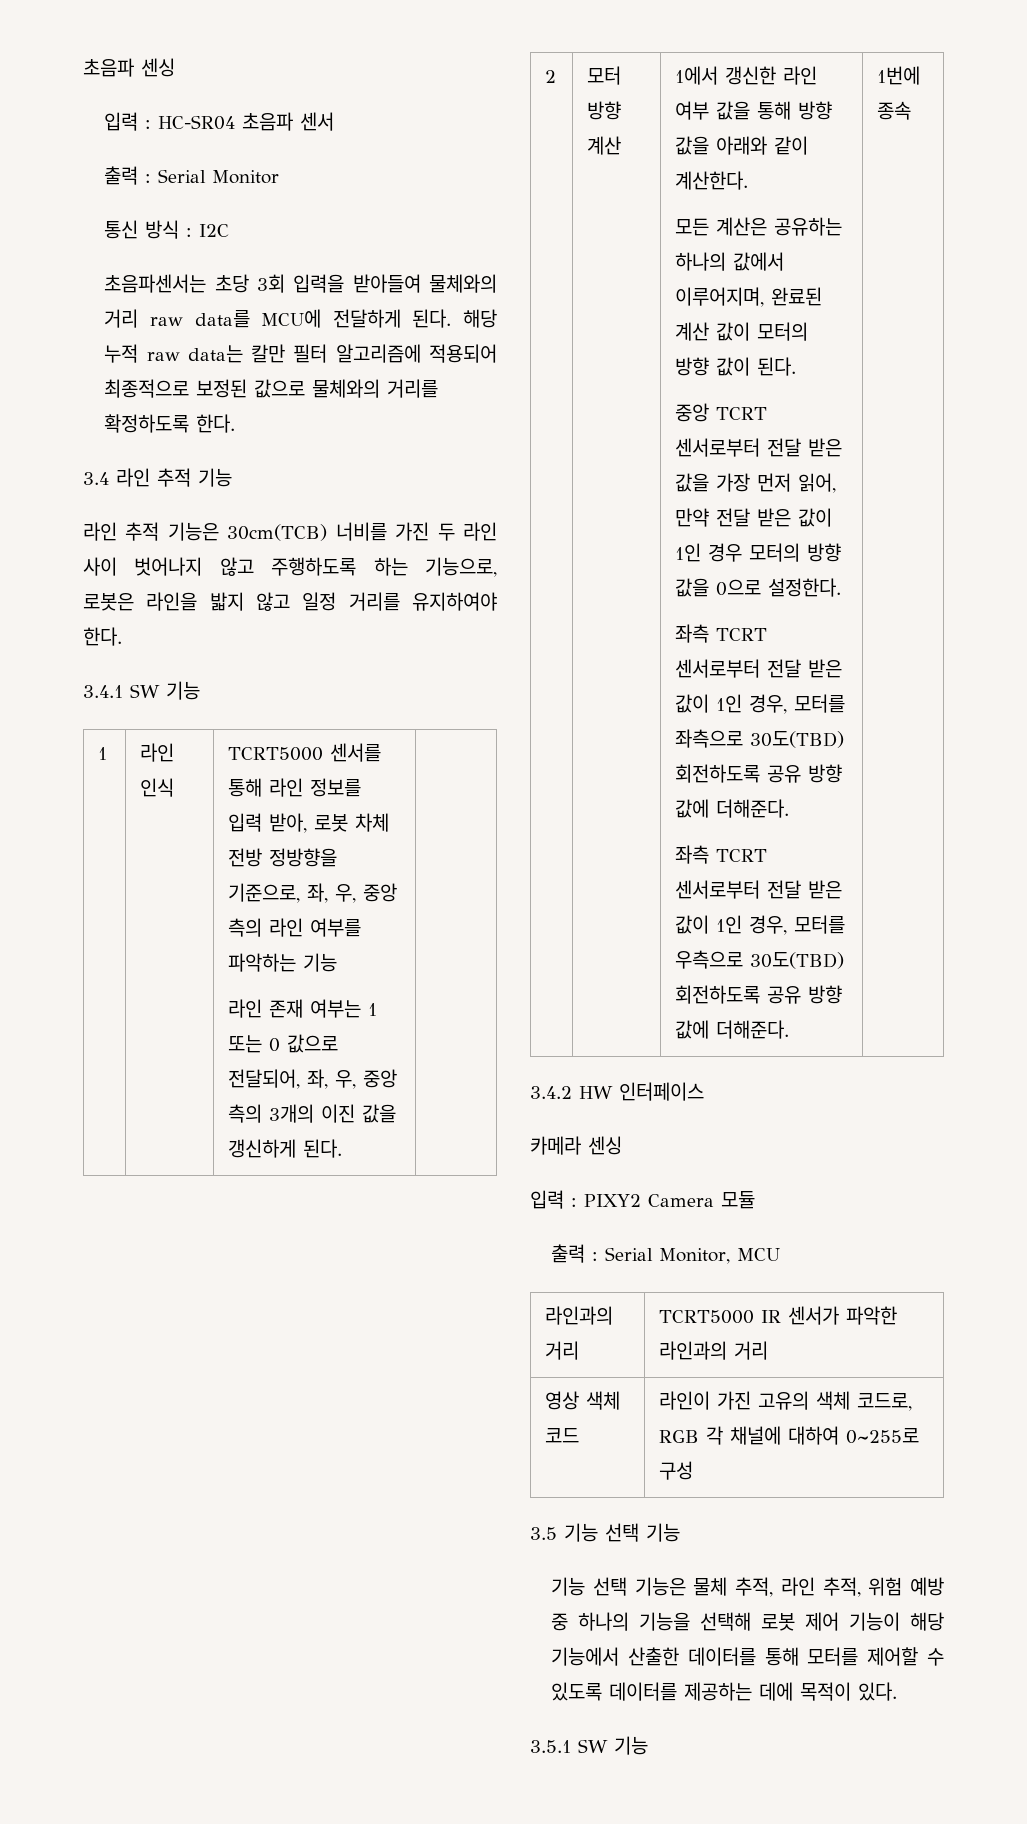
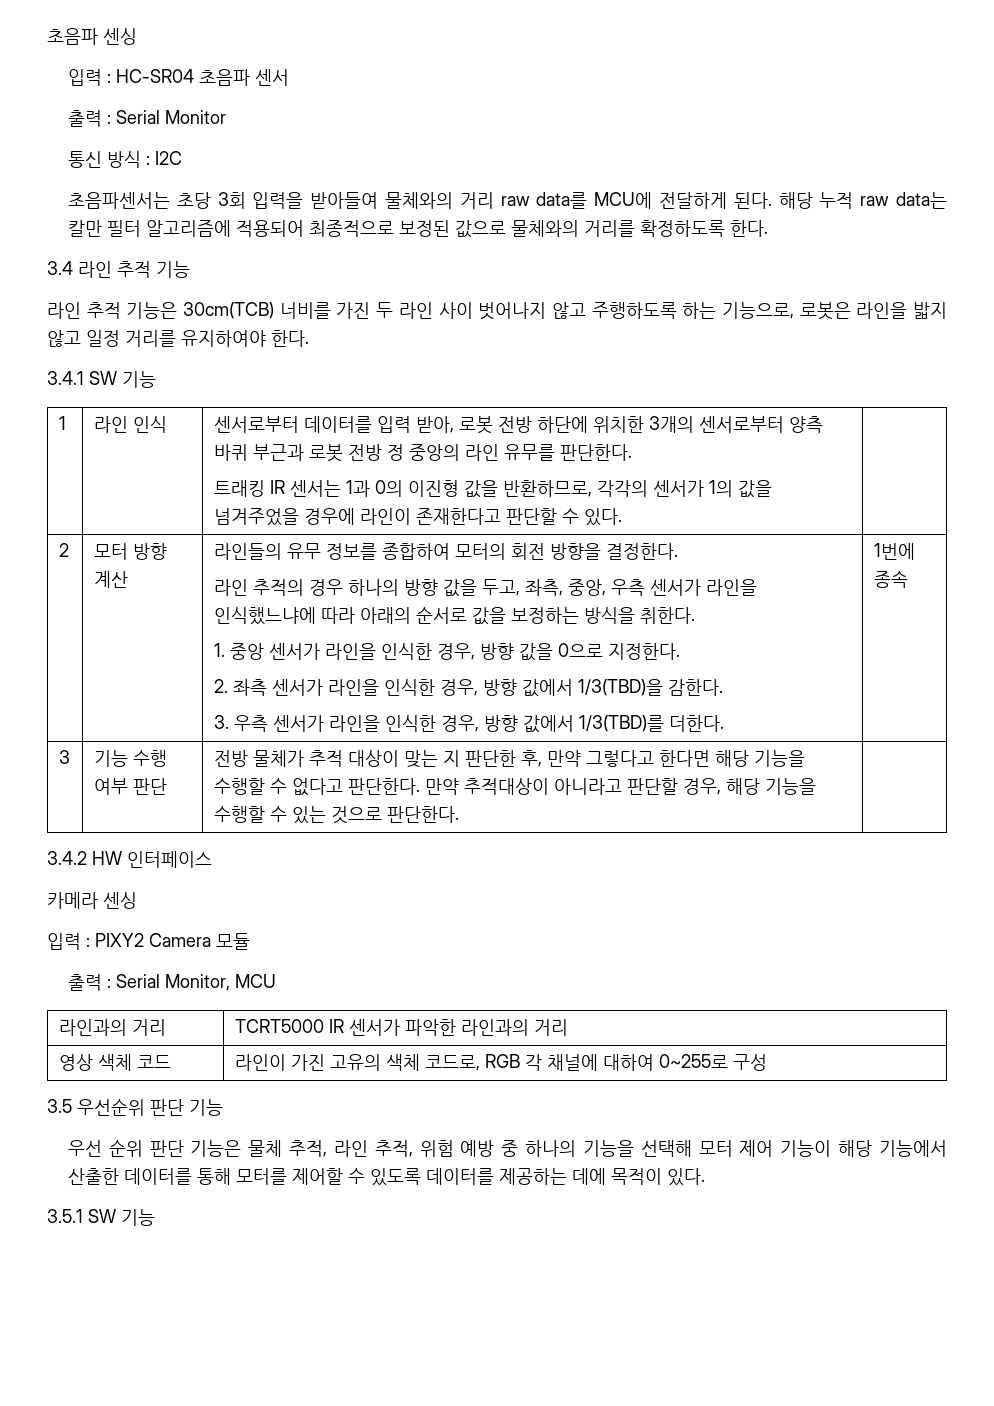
[228,743,382,762] [228,778,362,797] [228,813,390,833] [228,848,338,867] [228,883,398,903] [228,918,362,937] [228,953,338,972] [228,999,378,1018] [228,1034,339,1053] [228,1069,398,1089] [228,1104,397,1123] [228,1139,343,1158] [545,70,557,83] [587,66,622,85] [587,101,622,120] [587,136,622,155] [675,66,818,85] [675,101,833,120] [675,136,809,155] [675,171,749,190] [675,217,843,236] [675,252,785,271] [675,287,823,307] [675,322,809,341] [675,357,797,376] [675,403,768,422] [675,438,843,457] [675,473,837,493] [675,508,833,527] [675,543,842,562] [675,578,842,597] [675,624,768,643] [675,659,843,678] [675,694,846,714] [675,729,845,748] [675,764,843,783] [675,799,790,818] [675,845,768,864] [675,880,843,899] [675,915,846,935] [675,950,845,969] [675,985,843,1004] [675,1020,790,1039] [877,66,921,85] [877,101,912,120] TCRT5000 센서를 통해 라인 정보를 입력 받아, 로봇 차체 전방 정방향을 기준으로, 좌, 우, 중앙 측의 라인 여부를 파악하는 기능 // 라인 존재 여부는 1 또는 0 값으로 전달되어, 좌, 우, 중앙 측의 3개의 이진 값을 갱신하게 된다. | // 2 | 모터 방향 계산 | 1에서 갱신한 라인 여부 값을 통해 방향 값을 아래와 같이 계산한다. // 모든 계산은 공유하는 하나의 값에서 이루어지며, 완료된 계산 값이 모터의 방향 값이 된다. // 중앙 TCRT 센서로부터 전달 받은 값을 가장 먼저 읽어, 만약 전달 받은 값이 1인 경우 모터의 방향 값을 0으로 설정한다. // 좌측 TCRT 센서로부터 전달 받은 값이 1인 경우, 모터를 좌측으로 30도(TBD) 회전하도록 공유 방향 값에 더해준다. // 좌측 TCRT 센서로부터 전달 받은 값이 1인 경우, 모터를 우측으로 30도(TBD) 회전하도록 공유 방향 값에 더해준다. | 1번에 종속 -> [213,416,823,434] [213,444,632,462] [213,480,772,498] [213,508,622,526] [58,543,69,557] [93,543,167,560] [93,571,128,588] [213,543,678,560] [213,579,757,597] [213,606,695,625] [213,643,680,661] [213,679,723,697] [213,715,724,733] [873,543,915,560] [873,570,908,588] [58,750,70,764] [93,750,167,767] [93,778,167,795] [213,750,805,768] [213,778,816,796] [213,806,459,824] 센서로부터 데이터를 입력 받아, 로봇 전방 하단에 위치한 3개의 센서로부터 양측 바퀴 부근과 로봇 전방 정 중앙의 라인 유무를 판단한다. // 트래킹 IR 센서는 1과 0의 이진형 값을 반환하므로, 각각의 센서가 1의 값을 넘겨주었을 경우에 라인이 존재한다고 판단할 수 있다. | // 2 | 모터 방향 계산 | 라인들의 유무 정보를 종합하여 모터의 회전 방향을 결정한다. // 라인 추적의 경우 하나의 방향 값을 두고, 좌측, 중앙, 우측 센서가 라인을 인식했느냐에 따라 아래의 순서로 값을 보정하는 방식을 취한다. // 1. 중앙 센서가 라인을 인식한 경우, 방향 값을 0으로 지정한다. // 2. 좌측 센서가 라인을 인식한 경우, 방향 값에서 1/3(TBD)을 감한다. // 3. 우측 센서가 라인을 인식한 경우, 방향 값에서 1/3(TBD)를 더한다. | 1번에 종속 // 3 | 기능 수행 여부 판단 | 전방 물체가 추적 대상이 맞는 지 판단한 후, 만약 그렇다고 한다면 해당 기능을 수행할 수 없다고 판단한다. 만약 추적대상이 아니라고 판단할 경우, 해당 기능을 수행할 수 있는 것으로 판단한다. |
[564,1523,680,1542] [551,1577,628,1596] 기능 선택 기능 // 기능 선택 -> [77,1098,223,1116] [67,1139,184,1157] 우선순위 판단 기능 // 우선 순위 판단
[761,1613,796,1631] 로봇 -> [698,1140,733,1157] 모터

